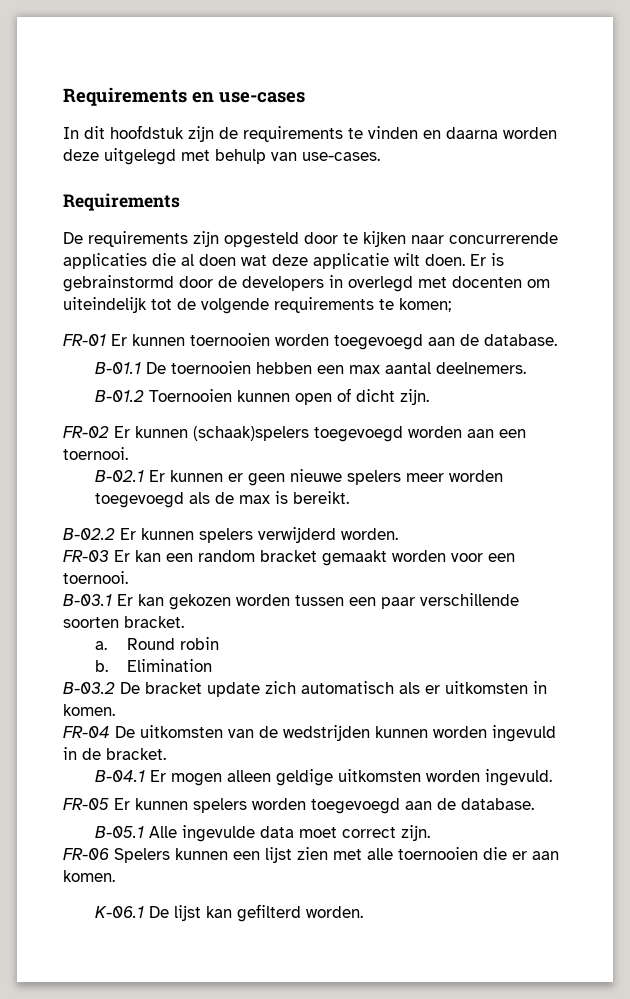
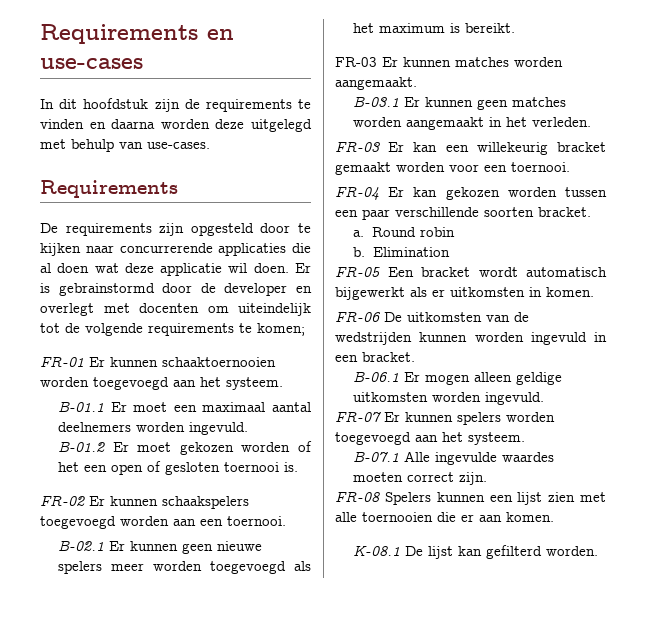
[394,253,420,266] wilt -> [228,263,248,273] wil
[242,275,413,292] developers in overlegd -> [224,283,312,296] [40,303,94,316] developer en overlegt
[190,333,557,350] toernooien worden toegevoegd aan de database. -> [162,357,276,367] [40,377,283,390] schaaktoernooien worden toegevoegd aan het systeem.
[146,361,527,374] [95,388,430,405] De toernooien hebben een max aantal deelnemers. // B-01.2 Toernooien kunnen open of dicht zijn. -> [110,402,311,412] [58,422,249,435] [58,441,312,455] [58,461,299,475] Er moet een maximaal aantal deelnemers worden ingevuld. // B-01.2 Er moet gekozen worden of het een open of gesloten toernooi is.
[193,426,309,441] (schaak)spelers -> [162,496,249,509] schaakspelers
[228,473,244,482] er -> (179, 546) none
[215,492,271,504] de max -> [353,23,446,33] het maximum
[63,527,398,543] B-02.2 Er kunnen spelers verwijderd worden. -> [335,57,563,67] [335,77,417,90] [353,96,567,110] [353,117,592,130] FR-03 Er kunnen matches worden aangemaakt. // B-03.1 Er kunnen geen matches worden aangemaakt in het verleden.
[198,550,255,562] random -> [476,142,548,155] willekeurig
[63,594,112,606] B-03.1 -> [335,186,379,200] FR-04
[63,681,394,697] B-03.2 De bracket update zich automatisch -> [335,266,607,277] [335,287,405,300] FR-05 Een bracket wordt automatisch bijgewerkt
[63,726,110,738] FR-04 -> [335,311,380,322] FR-06
[82,748,166,760] [95,770,146,782] de bracket. // B-04.1 -> [335,352,415,362] [353,371,400,382] een bracket. // B-06.1
[63,798,109,810] FR-05 -> [335,411,382,422] FR-07
[437,798,534,810] [95,825,338,842] de database. // B-05.1 Alle ingevulde data moet -> [442,432,525,445] [353,451,555,465] [353,472,404,482] het systeem. // B-07.1 Alle ingevulde waardes moeten
[63,848,109,860] FR-06 -> [335,491,380,502] FR-08
[95,906,145,918] K-06.1 -> [353,545,401,556] K-08.1

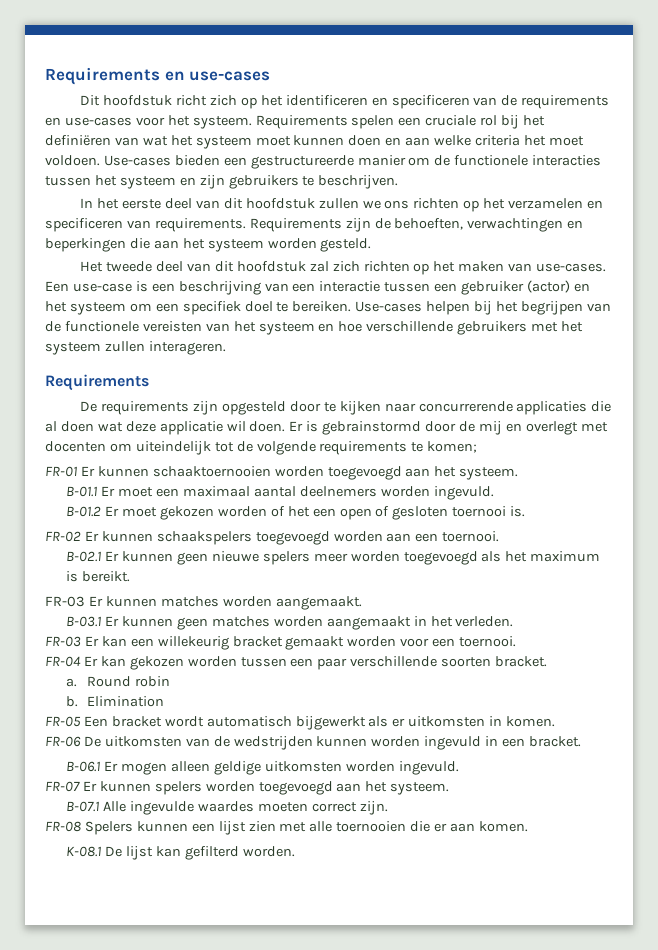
[40,98,311,112] [40,119,312,132] [40,139,210,152] In dit hoofdstuk zijn de requirements te vinden en daarna worden deze uitgelegd met behulp van use-cases. -> [80,95,610,109] [45,115,546,129] [45,135,584,149] [45,155,602,169] [45,175,399,189] [80,198,603,212] [45,218,584,232] [45,238,372,252] [80,261,607,275] [45,280,590,295] [45,301,611,315] [45,321,584,335] [45,341,226,355] Dit hoofdstuk richt zich op het identificeren en specificeren van de requirements en use-cases voor het systeem. Requirements spelen een cruciale rol bij het definiëren van wat het systeem moet kunnen doen en aan welke criteria het moet voldoen. Use-cases bieden een gestructureerde manier om de functionele interacties tussen het systeem en zijn gebruikers te beschrijven. // In het eerste deel van dit hoofdstuk zullen we ons richten op het verzamelen en specificeren van requirements. Requirements zijn de behoeften, verwachtingen en beperkingen die aan het systeem worden gesteld. // Het tweede deel van dit hoofdstuk zal zich richten op het maken van use-cases. Een use-case is een beschrijving van een interactie tussen een gebruiker (actor) en het systeem om een specifiek doel te bereiken. Use-cases helpen bij het begrijpen van de functionele vereisten van het systeem en hoe verschillende gebruikers met het systeem zullen interageren.
[224,283,288,296] developer -> [478,421,502,435] mij

